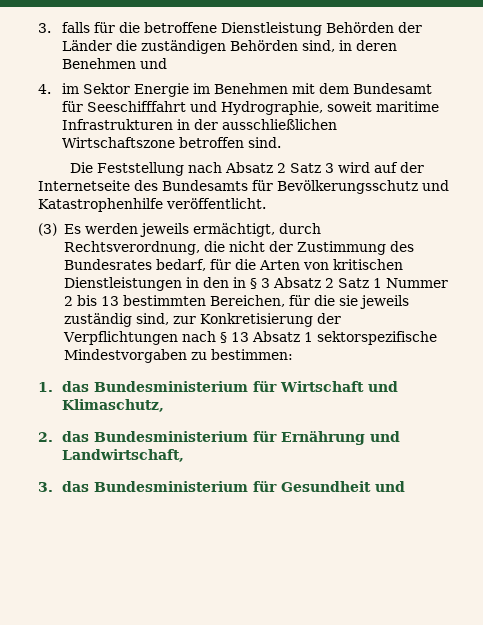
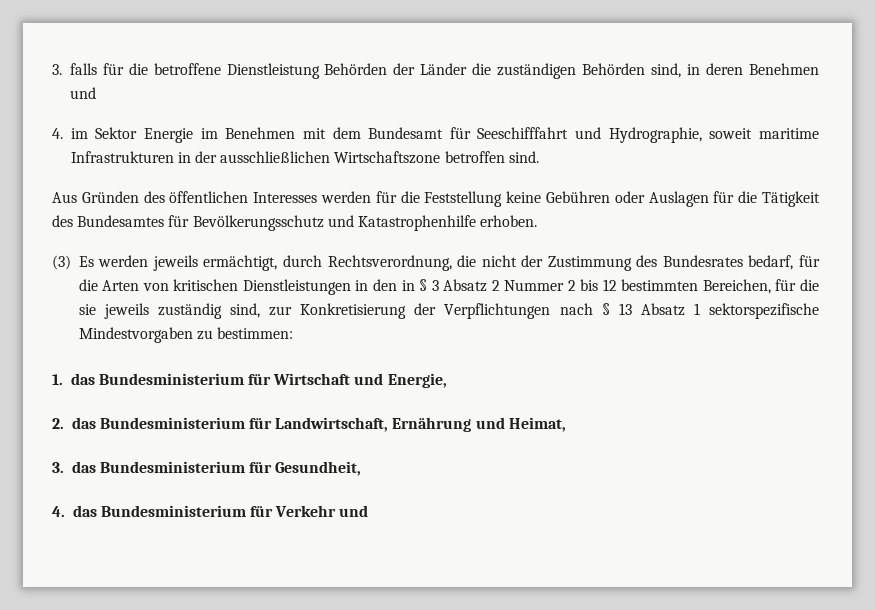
[69,162,424,176] [38,180,248,191] Die Feststellung nach Absatz 2 Satz 3 wird auf der Internetseite des Bundesamts -> [52,191,820,207] [52,215,165,227] Aus Gründen des öffentlichen Interesses werden für die Feststellung keine Gebühren oder Auslagen für die Tätigkeit des Bundesamtes
[166,198,266,209] veröffentlicht. -> [480,215,538,227] erhoben.
[337,278,382,288] Satz 1 -> (500, 285) none
[100,296,119,306] 13 -> [602,279,617,291] 12
[62,399,165,412] Klimaschutz, -> [387,373,447,388] Energie,
(278, 436) none -> [275,417,389,432] Landwirtschaft,
[62,449,185,462] Landwirtschaft, -> [508,417,566,432] Heimat,
[281,481,372,492] Gesundheit -> [275,461,362,476] [52,505,337,517] Gesundheit, // 4. das Bundesministerium für Verkehr

